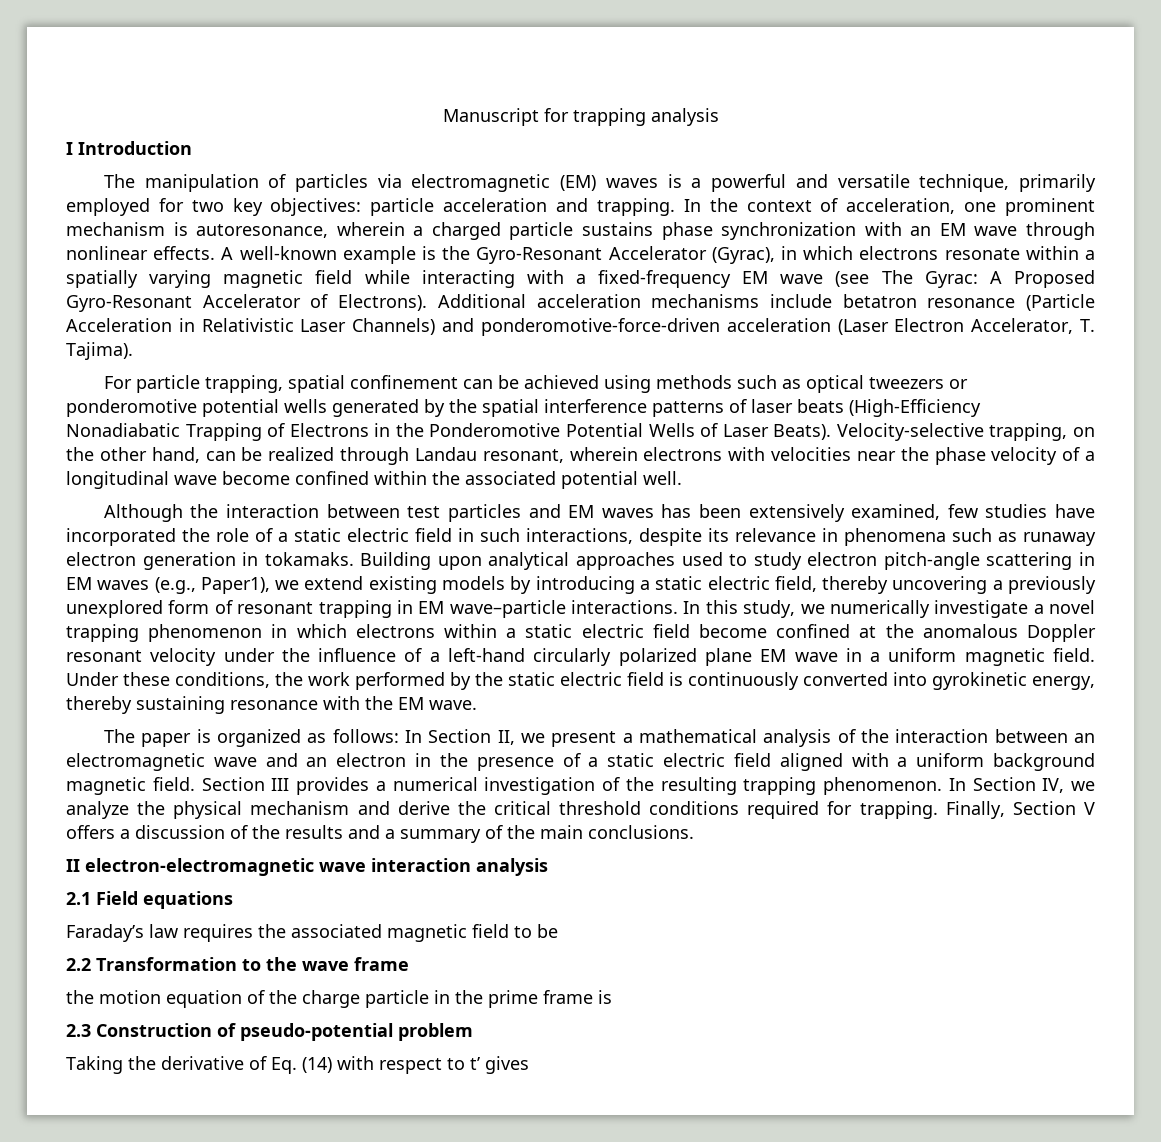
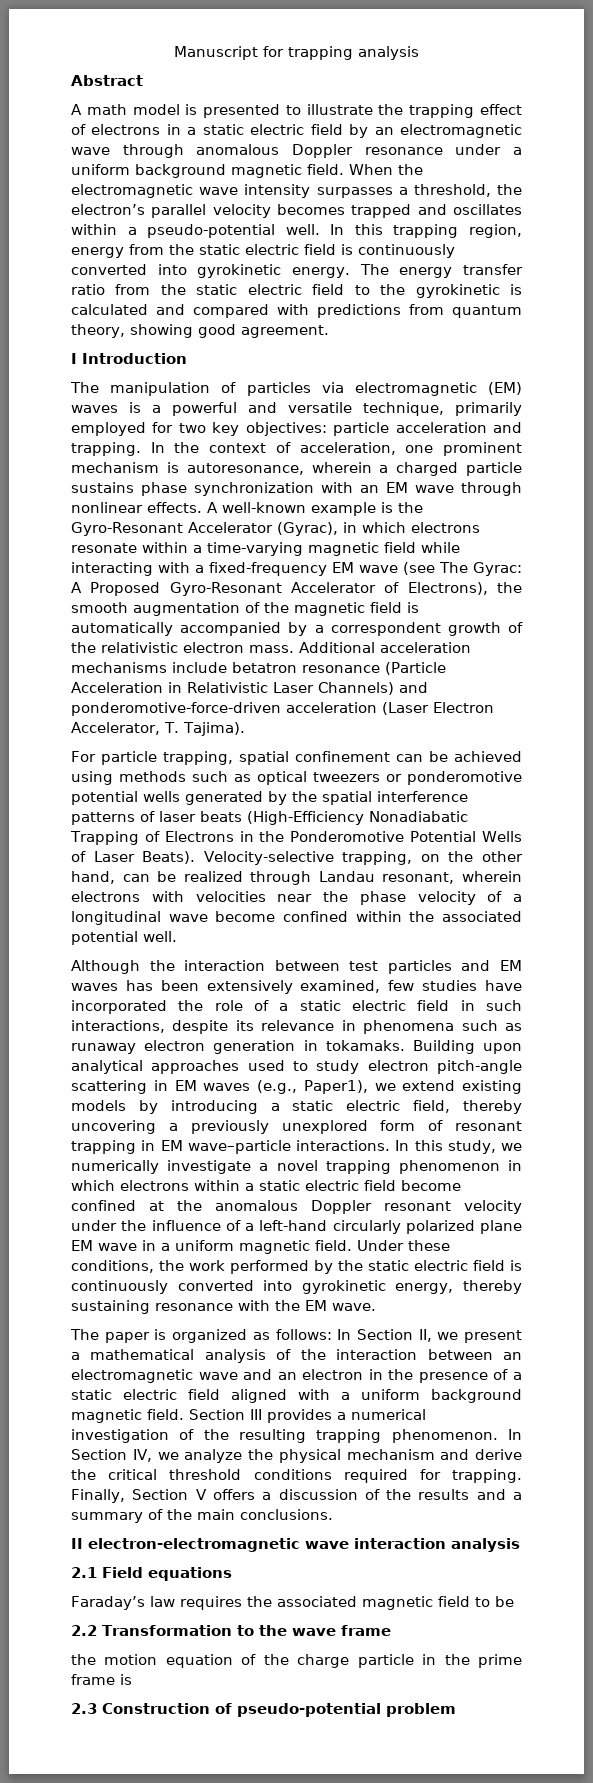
(719, 117) none -> [71,75,143,86] [71,104,522,118] [71,124,522,138] [71,144,522,158] [71,164,423,178] [71,184,522,198] [71,204,522,218] [71,224,522,238] [71,244,455,258] [71,264,523,278] [71,284,522,298] [71,304,522,318] [71,324,329,338] // Abstract // A math model is presented to illustrate the trapping effect of electrons in a static electric field by an electromagnetic wave through anomalous Doppler resonance under a uniform background magnetic field. When the electromagnetic wave intensity surpasses a threshold, the electron’s parallel velocity becomes trapped and oscillates within a pseudo-potential well. In this trapping region, energy from the static electric field is continuously converted into gyrokinetic energy. The energy transfer ratio from the static electric field to the gyrokinetic is calculated and compared with predictions from quantum theory, showing good agreement.
[66,270,212,288] spatially varying -> [207,542,303,556] time-varying
[338,294,428,311] Electrons). -> [407,582,522,595] [71,602,419,616] [71,622,523,636] [71,642,294,653] Electrons), the smooth augmentation of the magnetic field is automatically accompanied by a correspondent growth of the relativistic electron mass.
[66,1056,529,1074] // Taking the derivative of Eq. (14) with respect to t’ gives -> (456, 1710) none

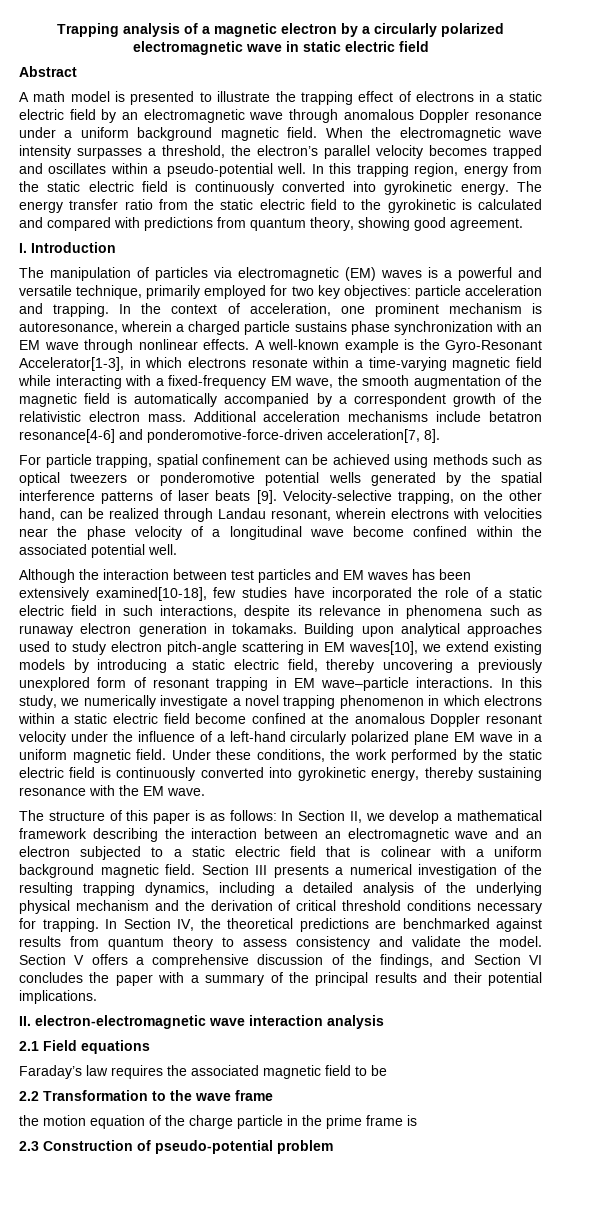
[174,46,419,60] Manuscript for trapping analysis -> [57,23,504,37] [132,41,429,55] Trapping analysis of a magnetic electron by a circularly polarized electromagnetic wave in static electric field
[71,353,77,364] I -> [19,243,27,253] I.
[188,522,338,536] Accelerator (Gyrac), -> [19,357,124,371] Accelerator[1-3],
[359,562,522,576] [71,582,488,596] wave (see The Gyrac: A Proposed Gyro-Resonant Accelerator of Electrons), -> [295,378,334,388] wave,
[302,662,446,675] [71,682,428,695] [71,702,494,716] [71,722,245,736] resonance (Particle Acceleration in Relativistic Laser Channels) and ponderomotive-force-driven acceleration (Laser Electron Accelerator, T. Tajima). -> [19,429,440,443] resonance[4-6] and ponderomotive-force-driven acceleration[7, 8].
[247,811,468,825] [70,831,522,845] [71,851,196,864] (High-Efficiency Nonadiabatic Trapping of Electrons in the Ponderomotive Potential Wells of Laser Beats). -> [256,490,277,504] [9].
[300,980,381,993] examined, -> [95,587,207,601] examined[10-18],
[203,1080,368,1094] waves (e.g., Paper1), -> [349,641,419,655] waves[10],
(99, 1334) none -> [48,810,149,821] structure of this
[172,1329,248,1343] organized -> (205, 815) none
[463,1330,522,1343] present -> [389,810,440,824] develop
[204,1349,292,1363] analysis of -> [19,828,158,842] framework describing
[368,1369,522,1383] [71,1389,287,1403] in the presence of a static electric field aligned -> [80,846,431,860] subjected to a static electric field that is colinear
[267,1409,332,1423] provides -> [273,865,329,878] presents
[391,1429,522,1443] [71,1449,522,1463] [71,1469,522,1483] [71,1489,125,1503] phenomenon. In Section IV, we analyze the physical mechanism and derive the critical threshold conditions required for trapping. Finally, -> [145,882,542,896] [19,900,543,914] [19,918,542,932] [19,936,542,950] dynamics, including a detailed analysis of the underlying physical mechanism and the derivation of critical threshold conditions necessary for trapping. In Section IV, the theoretical predictions are benchmarked against results from quantum theory to assess consistency and validate the model.
(272, 1496) none -> [152,954,250,968] comprehensive
[418,1489,522,1500] [71,1509,333,1523] [71,1538,83,1549] results and a summary of the main conclusions. // II -> [380,954,542,968] [19,972,543,986] [19,990,97,1004] [19,1016,31,1026] findings, and Section VI concludes the paper with a summary of the principal results and their potential implications. // II.

